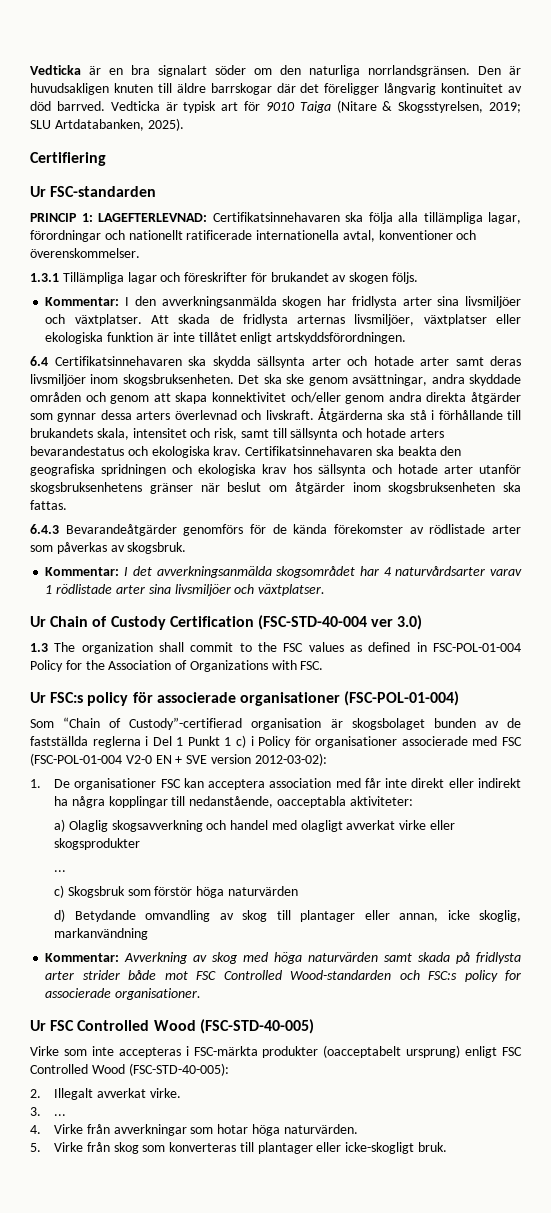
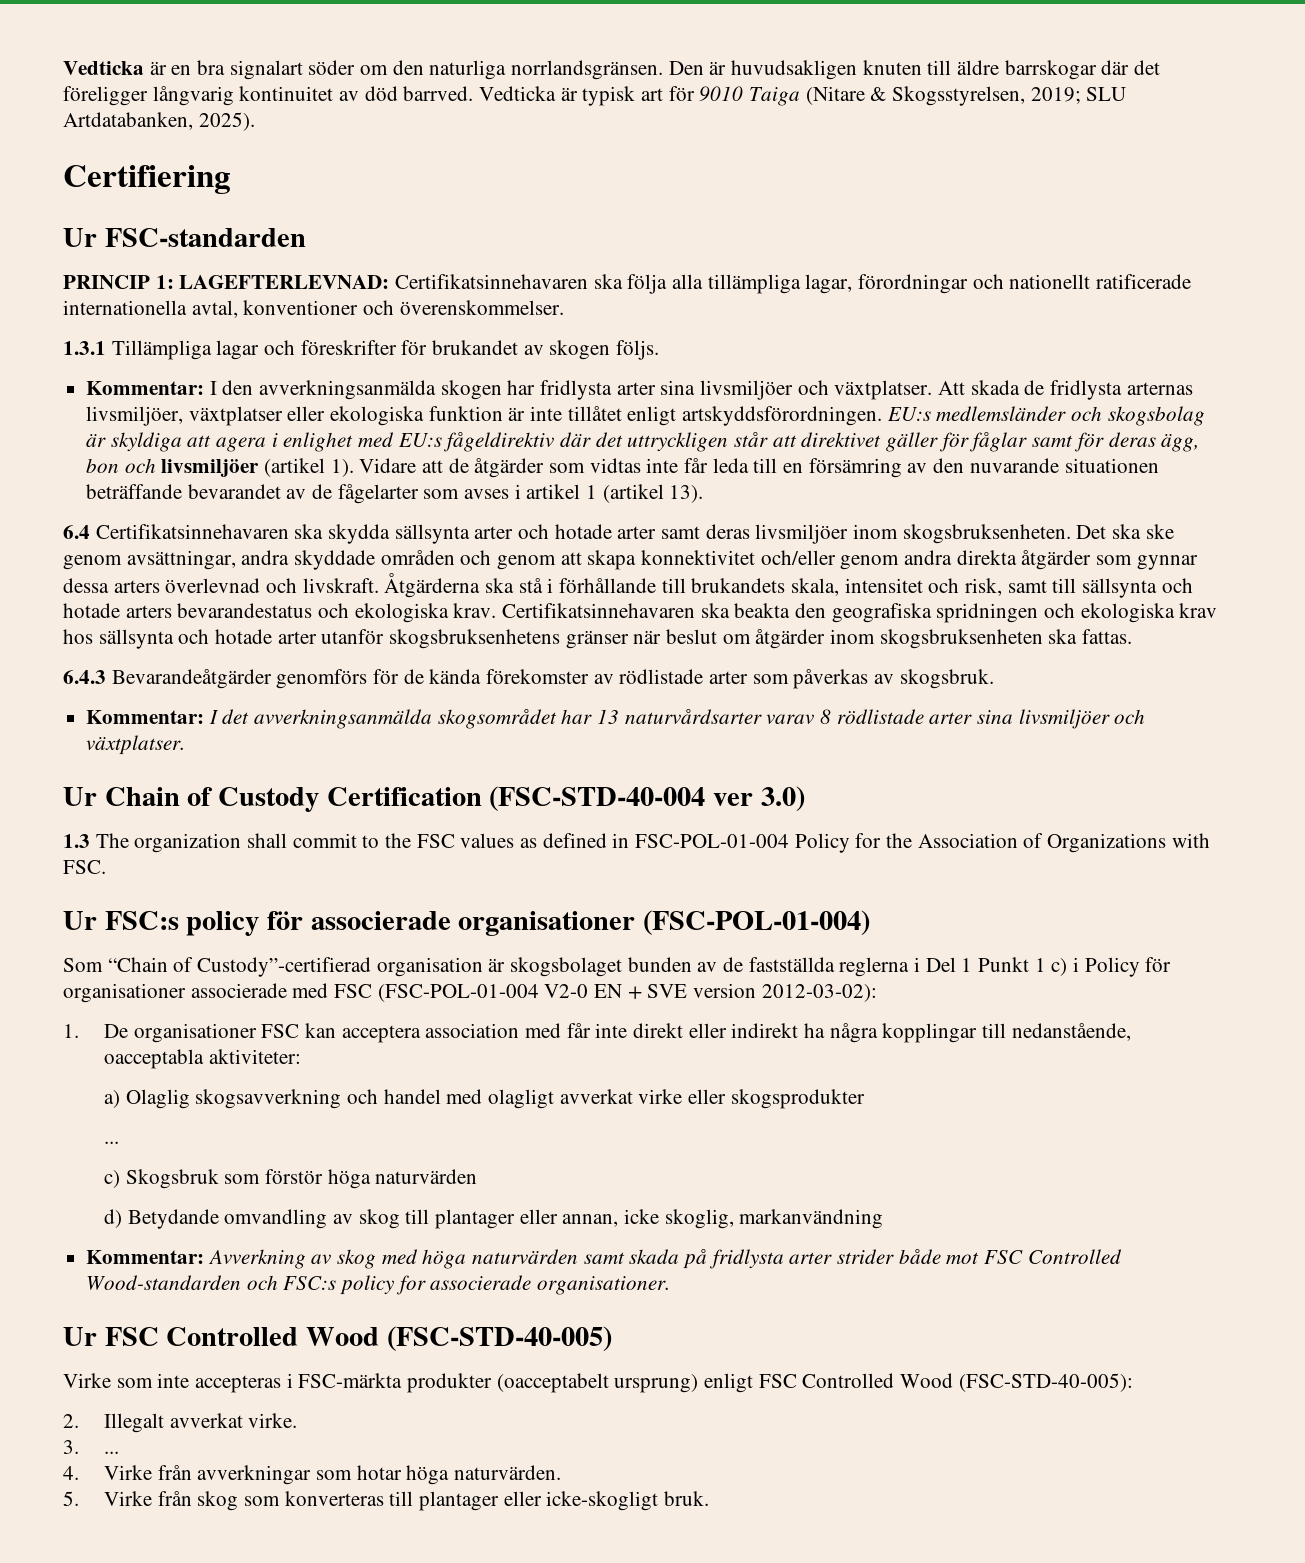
(407, 338) none -> [886,406,1205,426] [86,432,1200,452] [86,458,1159,478] [86,484,704,504] EU:s medlemsländer och skogsbolag är skyldiga att agera i enlighet med EU:s fågeldirektiv där det uttryckligen står att direktivet gäller för fåglar samt för deras ägg, bon och livsmiljöer (artikel 1). Vidare att de åtgärder som vidtas inte får leda till en försämring av den nuvarande situationen beträffande bevarandet av de fågelarter som avses i artikel 1 (artikel 13).
[383,567,392,576] 4 -> [597,709,620,724] 13
[45,585,53,594] 1 -> [820,709,832,724] 8

